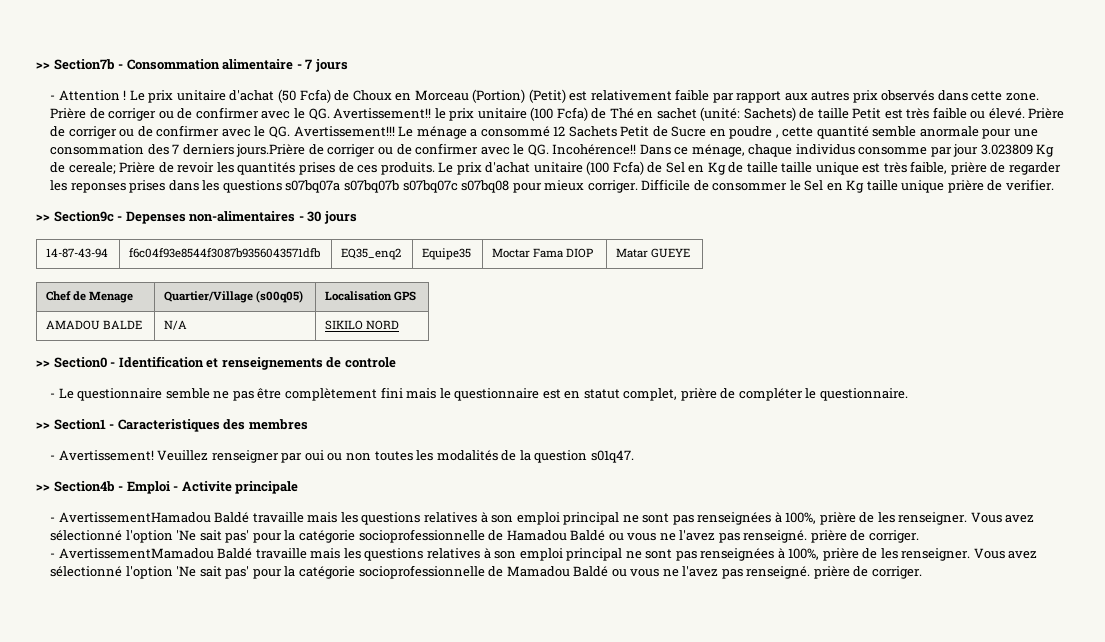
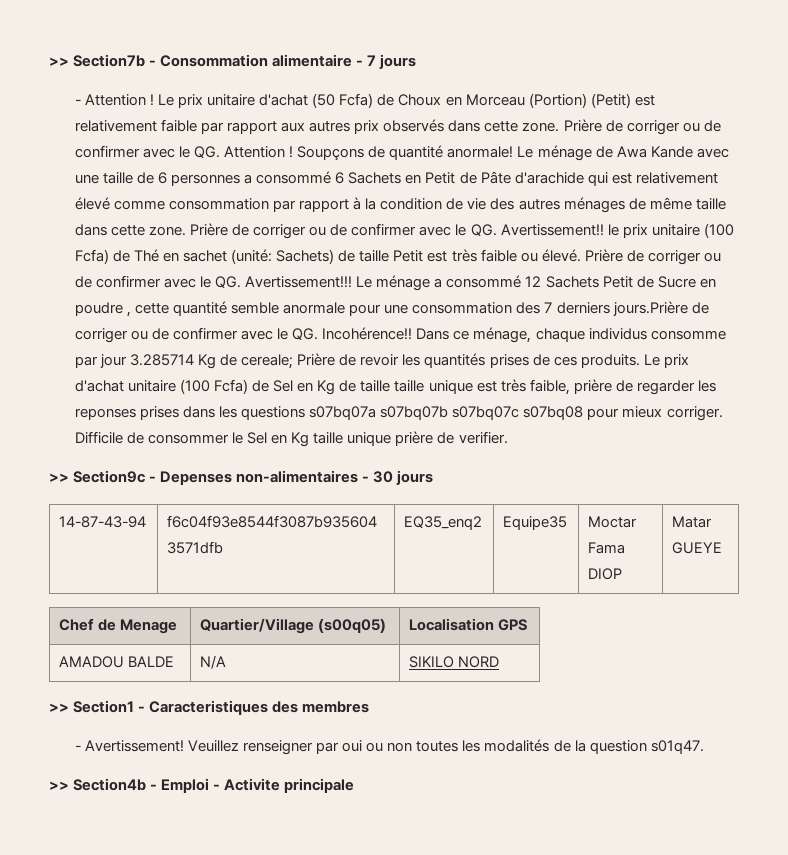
(330, 114) none -> [224,145,729,161] [74,171,718,186] [74,197,726,213] [74,223,497,239] Attention ! Soupçons de quantité anormale! Le ménage de Awa Kande avec une taille de 6 personnes a consommé 6 Sachets en Petit de Pâte d'arachide qui est relativement élevé comme consommation par rapport à la condition de vie des autres ménages de même taille dans cette zone. Prière de corriger ou de confirmer avec le QG.
[980,144,1033,155] 3.023809 -> [130,354,195,366] 3.285714
[36,356,396,370] [50,387,908,401] // >> Section0 - Identification et renseignements de controle // - Le questionnaire semble ne pas être complètement fini mais le questionnaire est en statut complet, prière de compléter le questionnaire. -> (500, 662) none
[50,512,1035,525] [50,529,919,543] [50,548,1038,561] [50,565,922,579] // - AvertissementHamadou Baldé travaille mais les questions relatives à son emploi principal ne sont pas renseignées à 100%, prière de les renseigner. Vous avez sélectionné l'option 'Ne sait pas' pour la catégorie socioprofessionnelle de Hamadou Baldé ou vous ne l'avez pas renseigné. prière de corriger. // - AvertissementMamadou Baldé travaille mais les questions relatives à son emploi principal ne sont pas renseignées à 100%, prière de les renseigner. Vous avez sélectionné l'option 'Ne sait pas' pour la catégorie socioprofessionnelle de Mamadou Baldé ou vous ne l'avez pas renseigné. prière de corriger. -> (355, 785) none

